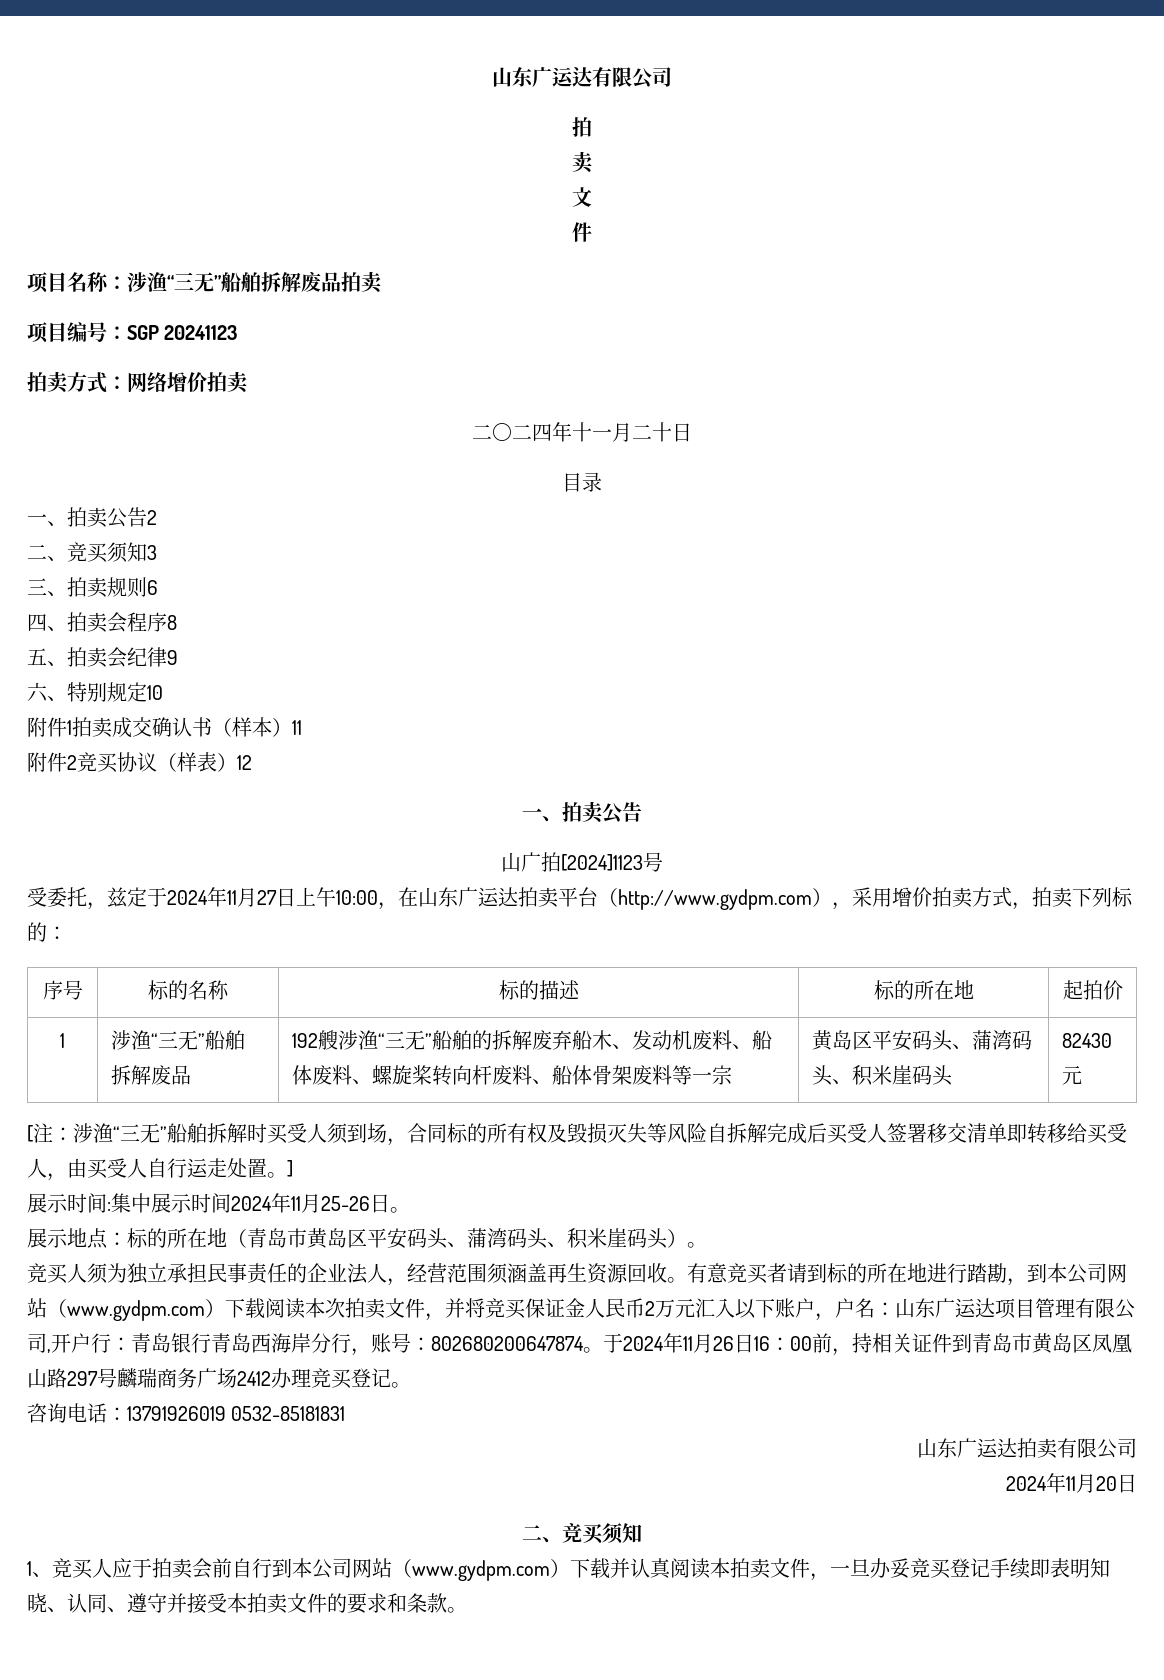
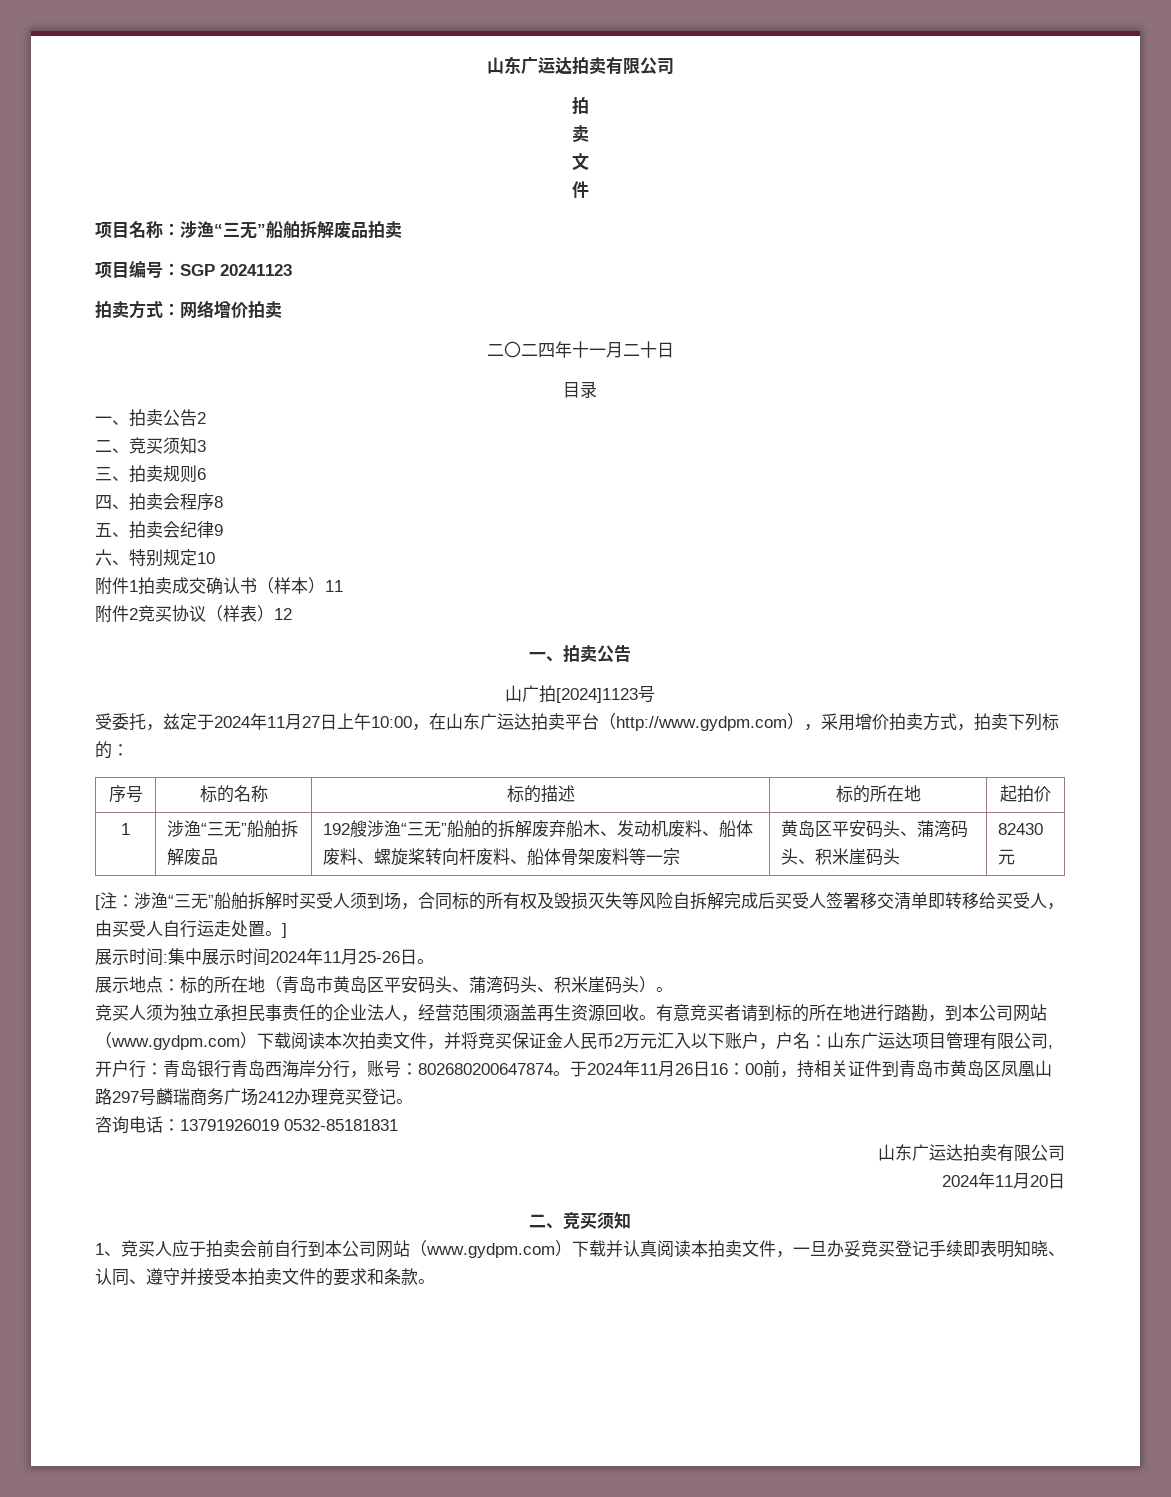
[492,67,592,87] 山东广运达 -> [486,56,606,75] 山东广运达拍卖

